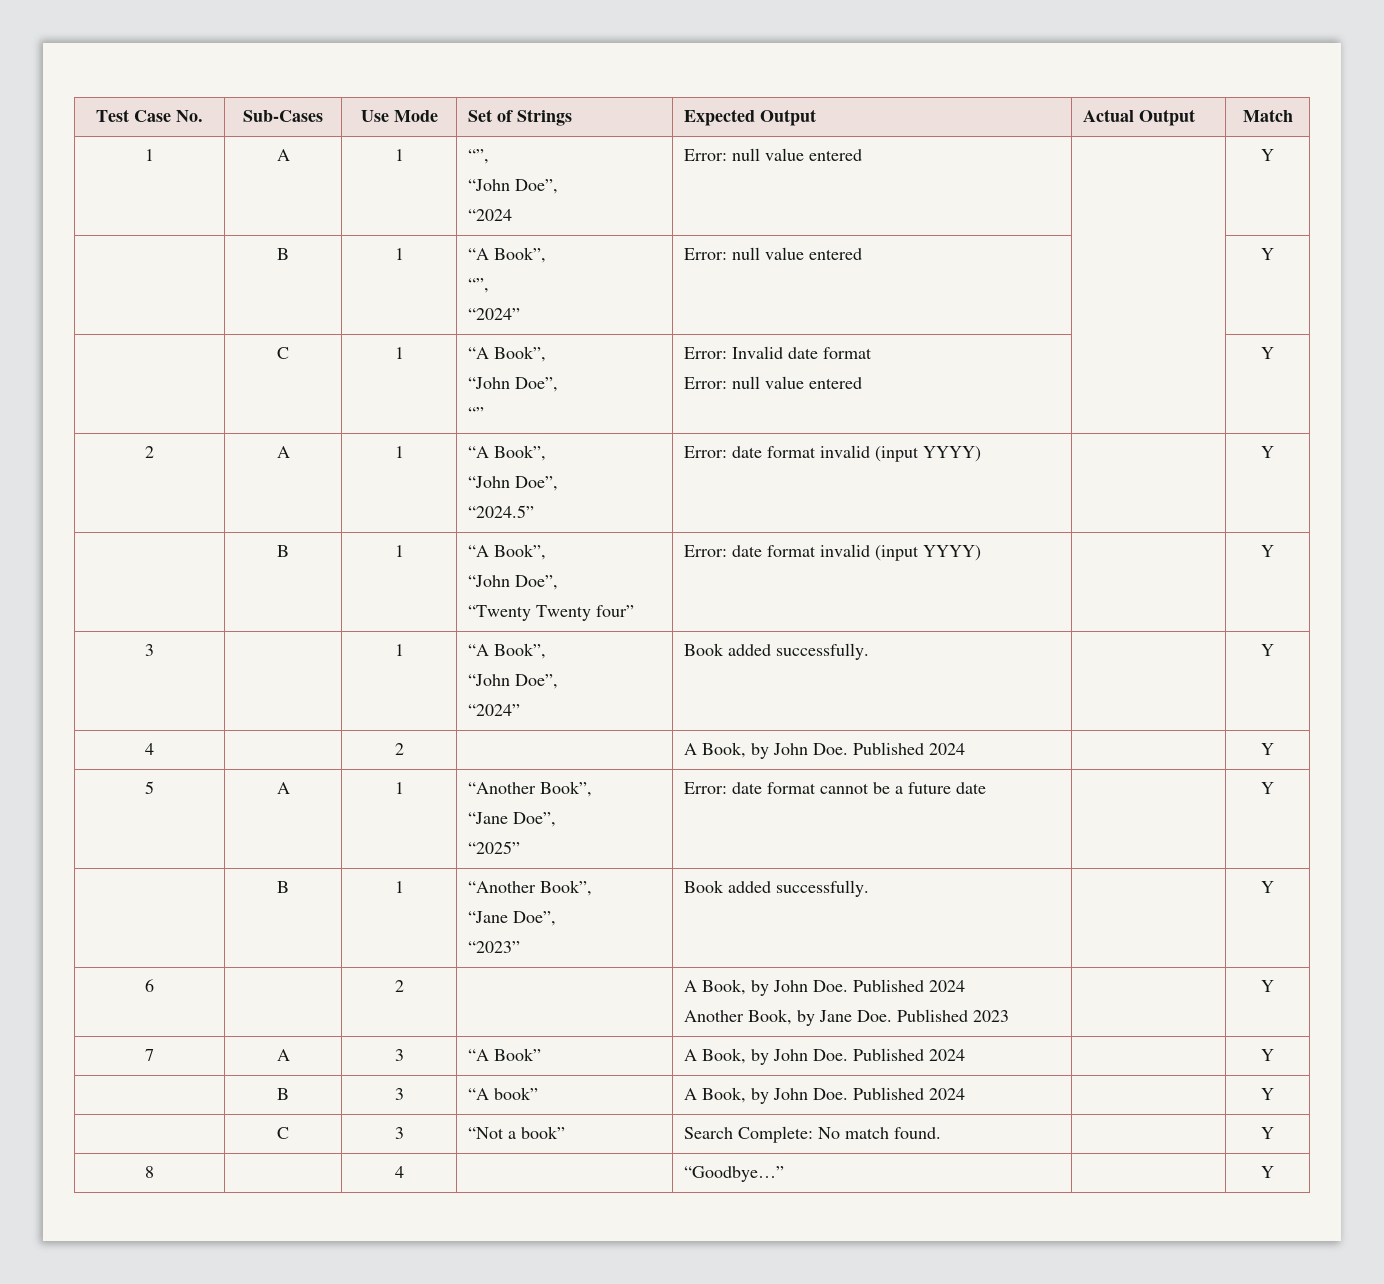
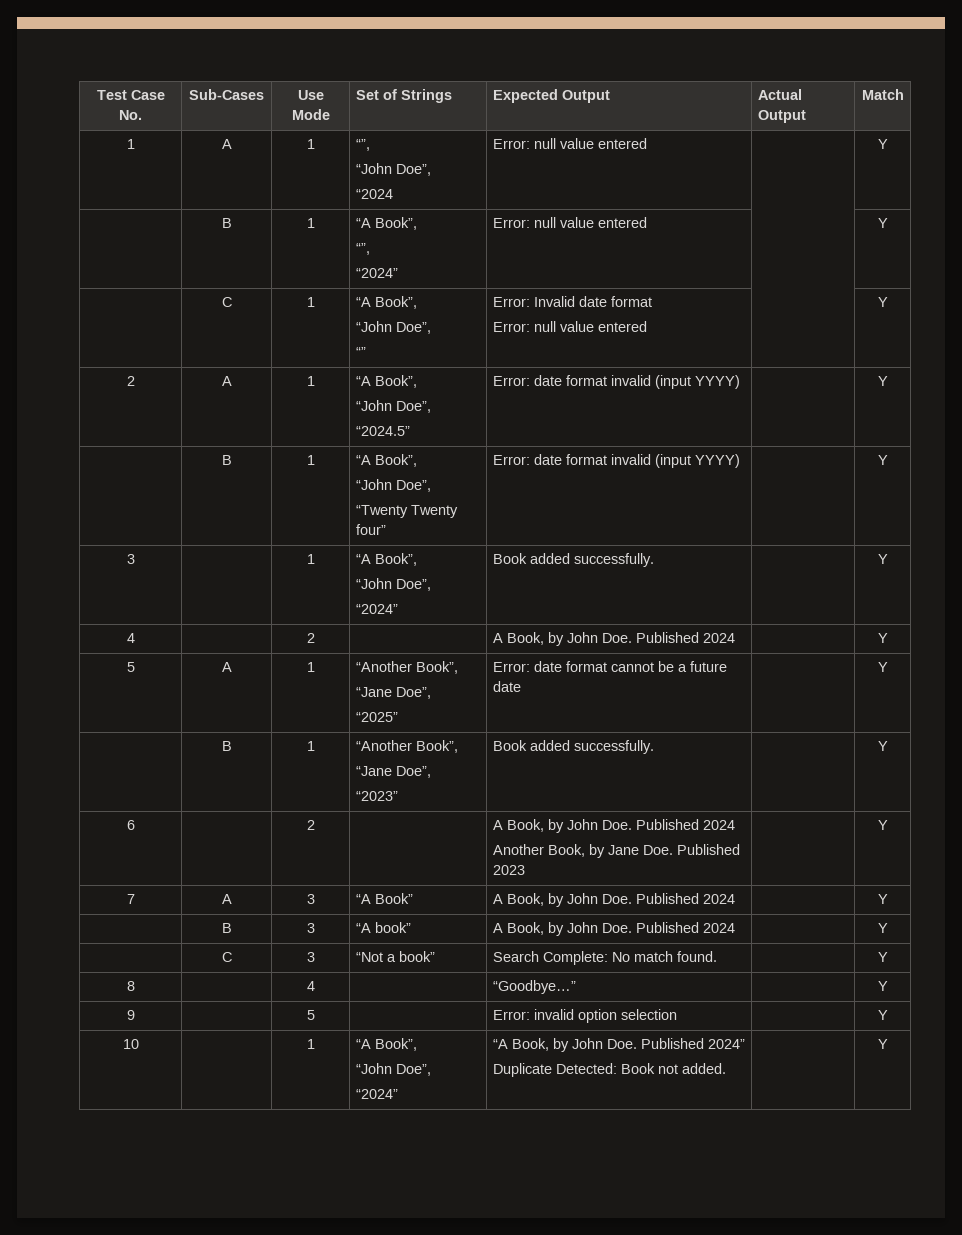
(1274, 1172) none -> [126,1010,135,1020] [306,1010,315,1020] [492,1009,677,1023] [877,1010,888,1020] [122,1039,139,1049] [306,1039,315,1049] [355,1038,417,1051] [355,1063,431,1076] [355,1089,398,1099] [492,1038,745,1052] [492,1063,726,1077] [877,1039,888,1049] // 9 | | 5 | | Error: invalid option selection | | Y // 10 | | 1 | “A Book”, // “John Doe”, // “2024” | “A Book, by John Doe. Published 2024” // Duplicate Detected: Book not added. | | Y

